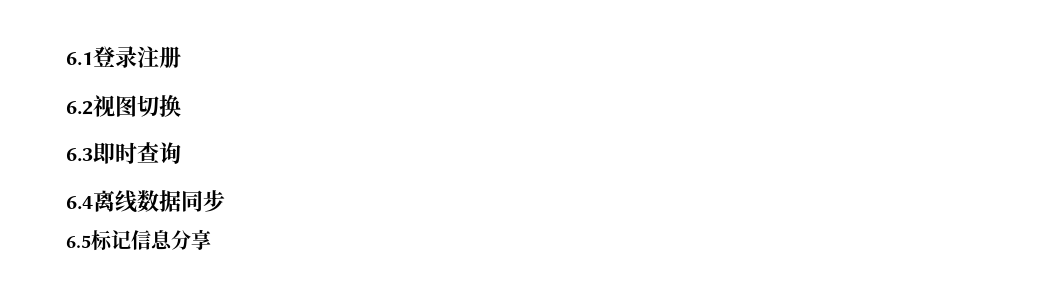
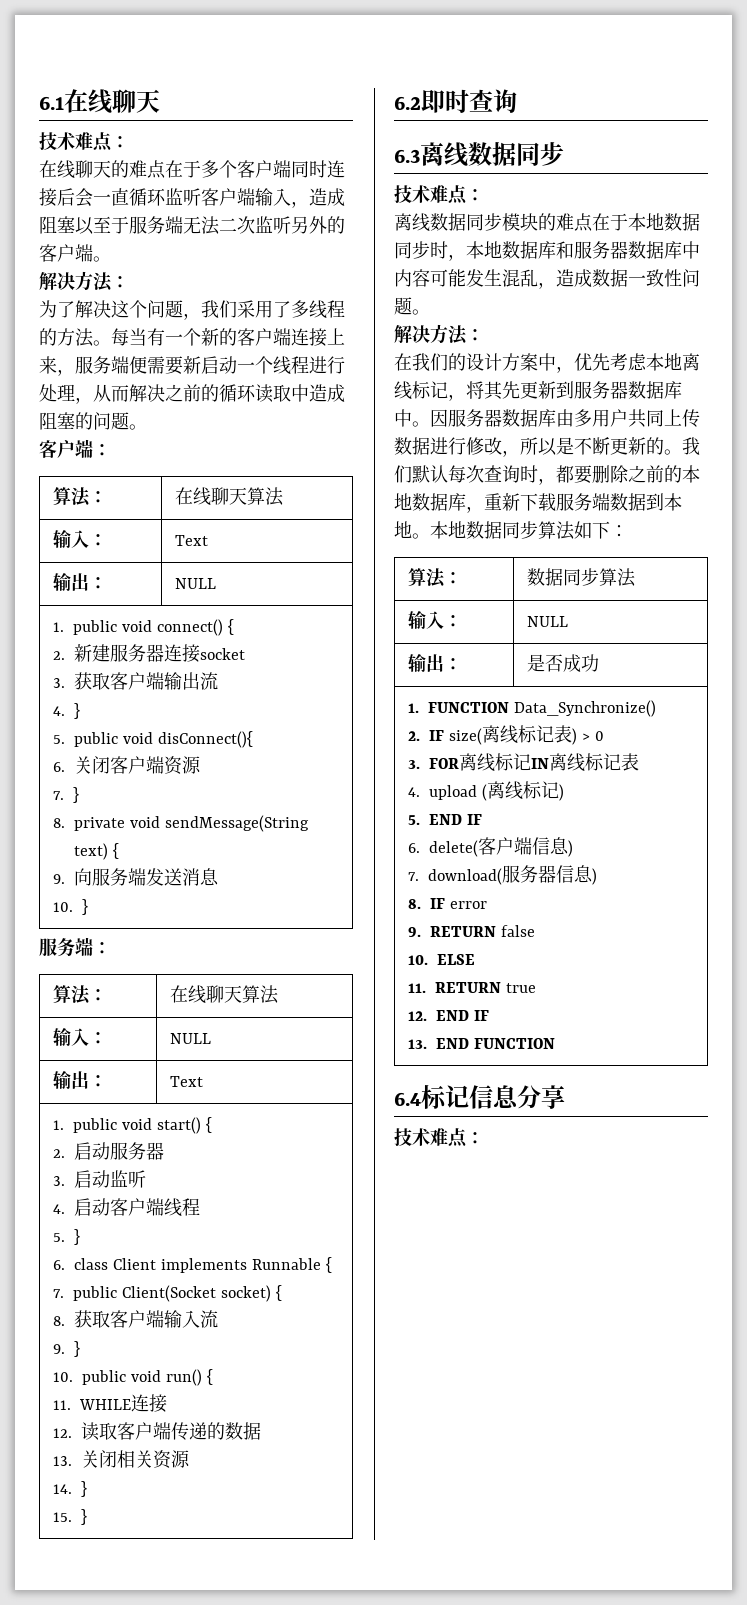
[93,46,181,68] [66,94,181,117] [66,148,93,162] 登录注册 // 6.2视图切换 // 6.3 -> [64,89,160,114] [39,132,129,152] [39,160,345,179] [39,188,345,208] [39,216,345,235] [39,244,111,262] [39,271,129,292] [39,300,345,320] [39,328,345,347] [39,356,345,376] [39,384,345,404] [39,412,147,430] [39,439,111,458] [53,487,108,507] [175,487,285,506] [53,529,108,548] [175,535,209,546] [53,572,108,591] [175,578,217,589] [53,619,234,636] [53,644,246,663] [53,672,219,690] [53,703,81,719] [53,731,253,748] [53,756,202,775] [53,787,80,803] [53,815,309,832] [74,843,120,860] [53,868,220,886] [53,899,89,915] [39,937,111,957] [53,985,108,1005] [170,985,280,1004] [53,1027,108,1046] [170,1033,212,1044] [53,1070,108,1089] [170,1076,204,1087] [53,1117,212,1134] [53,1142,165,1160] [53,1170,147,1188] [53,1198,201,1217] [53,1229,81,1245] [53,1257,332,1273] [53,1285,282,1302] [53,1310,219,1328] [53,1341,81,1357] [53,1369,213,1386] [53,1394,168,1413] [53,1422,262,1441] [53,1450,191,1469] [53,1481,88,1497] [53,1509,88,1525] [394,96,421,110] 在线聊天 // 技术难点： // 在线聊天的难点在于多个客户端同时连接后会一直循环监听客户端输入，造成阻塞以至于服务端无法二次监听另外的客户端。 // 解决方法： // 为了解决这个问题，我们采用了多线程的方法。每当有一个新的客户端连接上来，服务端便需要新启动一个线程进行处理，从而解决之前的循环读取中造成阻塞的问题。 // 客户端： // 算法： | 在线聊天算法 // 输入： | Text // 输出： | NULL // 1. public void connect() { // 2.新建服务器连接socket // 3.获取客户端输出流 // 4. } // 5. public void disConnect(){ // 6.关闭客户端资源 // 7. } // 8. private void sendMessage(String text) { // 9.向服务端发送消息 // 10. } // 服务端： // 算法： | 在线聊天算法 // 输入： | NULL // 输出： | Text // 1. public void start() { // 2.启动服务器 // 3.启动监听 // 4.启动客户端线程 // 5. } // 6. class Client implements Runnable { // 7. public Client(Socket socket) { // 8.获取客户端输入流 // 9. } // 10. public void run() { // 11. WHILE连接 // 12.读取客户端传递的数据 // 13.关闭相关资源 // 14. } // 15. } // 6.2
[66,196,93,210] 6.4 -> [394,149,420,163] 6.3
[66,235,91,248] 6.5 -> [394,185,484,205] [394,213,700,232] [394,241,700,261] [394,269,700,289] [394,297,430,315] [394,324,484,345] [394,353,700,373] [394,381,682,401] [394,409,700,428] [394,437,700,457] [394,465,700,485] [394,493,682,513] [394,521,628,540] [408,568,463,588] [527,568,637,587] [408,610,463,629] [527,616,569,627] [408,653,463,672] [527,654,600,672] [408,700,657,717] [408,725,604,745] [408,753,640,772] [408,781,565,801] [408,814,483,825] [408,837,574,857] [408,865,598,885] [408,898,488,909] [408,925,536,937] [408,954,476,965] [408,982,537,993] [408,1010,490,1021] [408,1038,556,1049] [394,1092,421,1106] 技术难点： // 离线数据同步模块的难点在于本地数据同步时，本地数据库和服务器数据库中内容可能发生混乱，造成数据一致性问题。 // 解决方法： // 在我们的设计方案中，优先考虑本地离线标记，将其先更新到服务器数据库中。因服务器数据库由多用户共同上传数据进行修改，所以是不断更新的。我们默认每次查询时，都要删除之前的本地数据库，重新下载服务端数据到本地。本地数据同步算法如下： // 算法： | 数据同步算法 // 输入： | NULL // 输出： | 是否成功 // 1. FUNCTION Data_Synchronize() // 2. IF size(离线标记表) > 0 // 3. FOR离线标记IN离线标记表 // 4. upload (离线标记) // 5. END IF // 6. delete(客户端信息) // 7. download(服务器信息) // 8. IF error // 9. RETURN false // 10. ELSE // 11. RETURN true // 12. END IF // 13. END FUNCTION // 6.4
(211, 239) none -> [394,1128,484,1148] // 技术难点：

